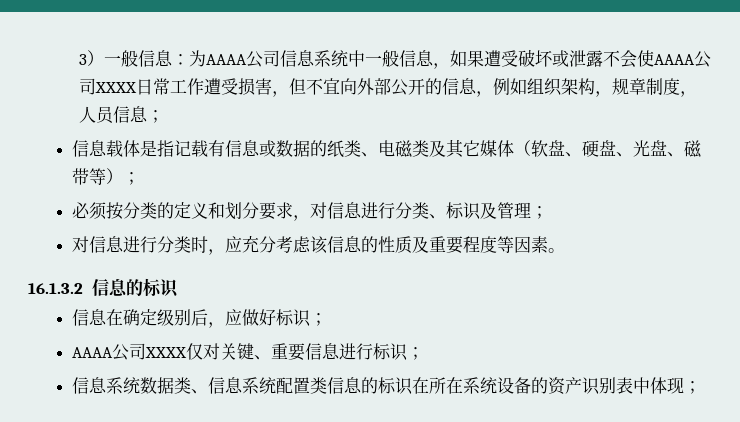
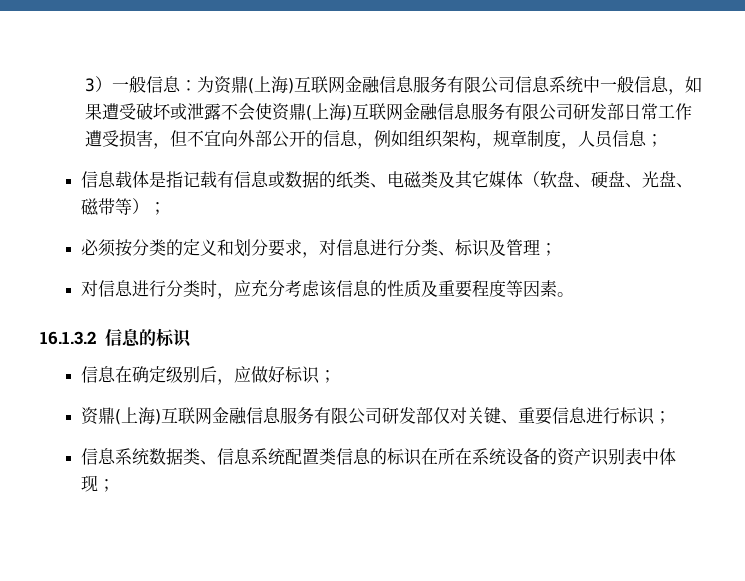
[206,54,248,65] AAAA -> [214,76,482,94] 资鼎(上海)互联网金融信息服务有限
[654,51,712,68] [79,78,138,95] AAAA公司XXXX -> [272,103,625,121] 资鼎(上海)互联网金融信息服务有限公司研发部
[72,343,188,361] AAAA公司XXXX -> [81,407,434,425] 资鼎(上海)互联网金融信息服务有限公司研发部

